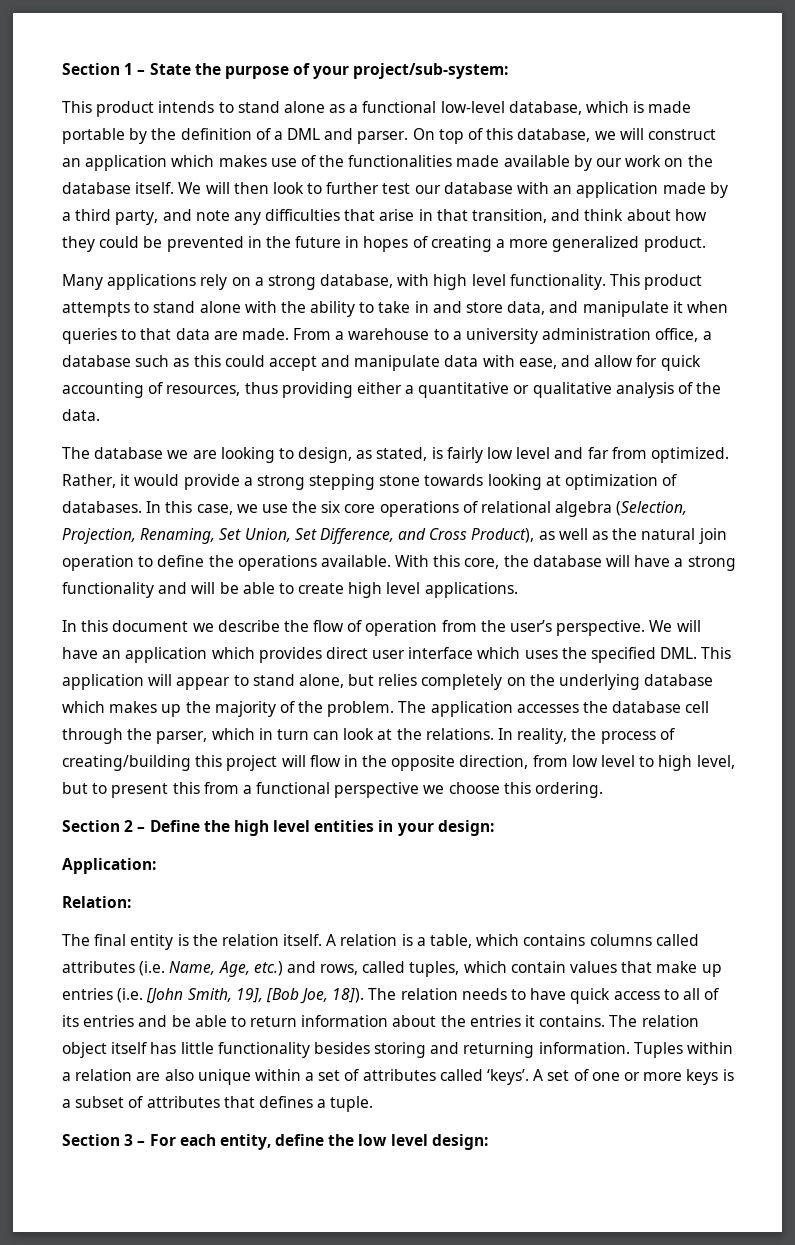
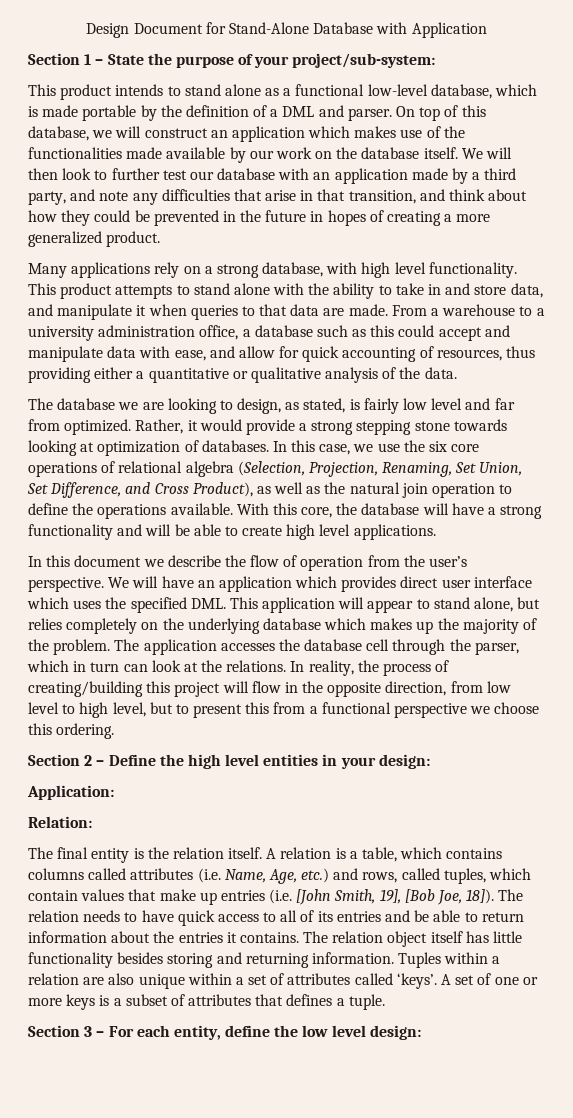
(62, 69) none -> [86,22,487,38] Design Document for Stand-Alone Database with Application //

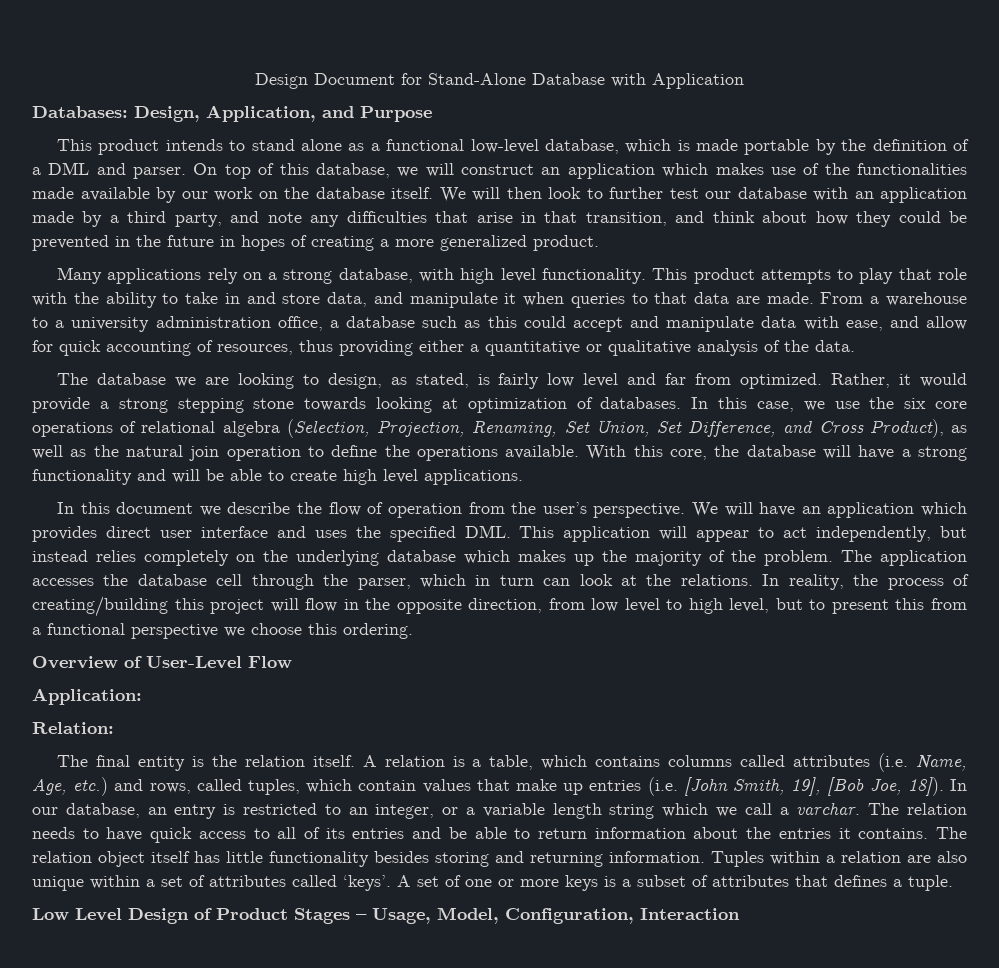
[28,53,436,68] Section 1 – State the purpose of your project/sub-system: -> [32,105,432,122] Databases: Design, Application, and Purpose
[193,283,270,295] stand alone -> [859,268,968,284] play that role
[27,597,69,609] which -> [276,526,306,538] and
[433,597,541,612] stand alone, but -> [783,526,967,542] [32,550,88,562] act independently, but instead
[28,754,430,769] Section 2 – Define the high level entities in your design: -> [32,656,292,669] Overview of User-Level Flow
(495, 896) none -> [950,779,968,791] [32,802,861,819] In our database, an entry is restricted to an integer, or a variable length string which we call a varchar.
[28,1025,421,1040] Section 3 – For each entity, define the low level design: -> [32,907,740,924] Low Level Design of Product Stages – Usage, Model, Configuration, Interaction

